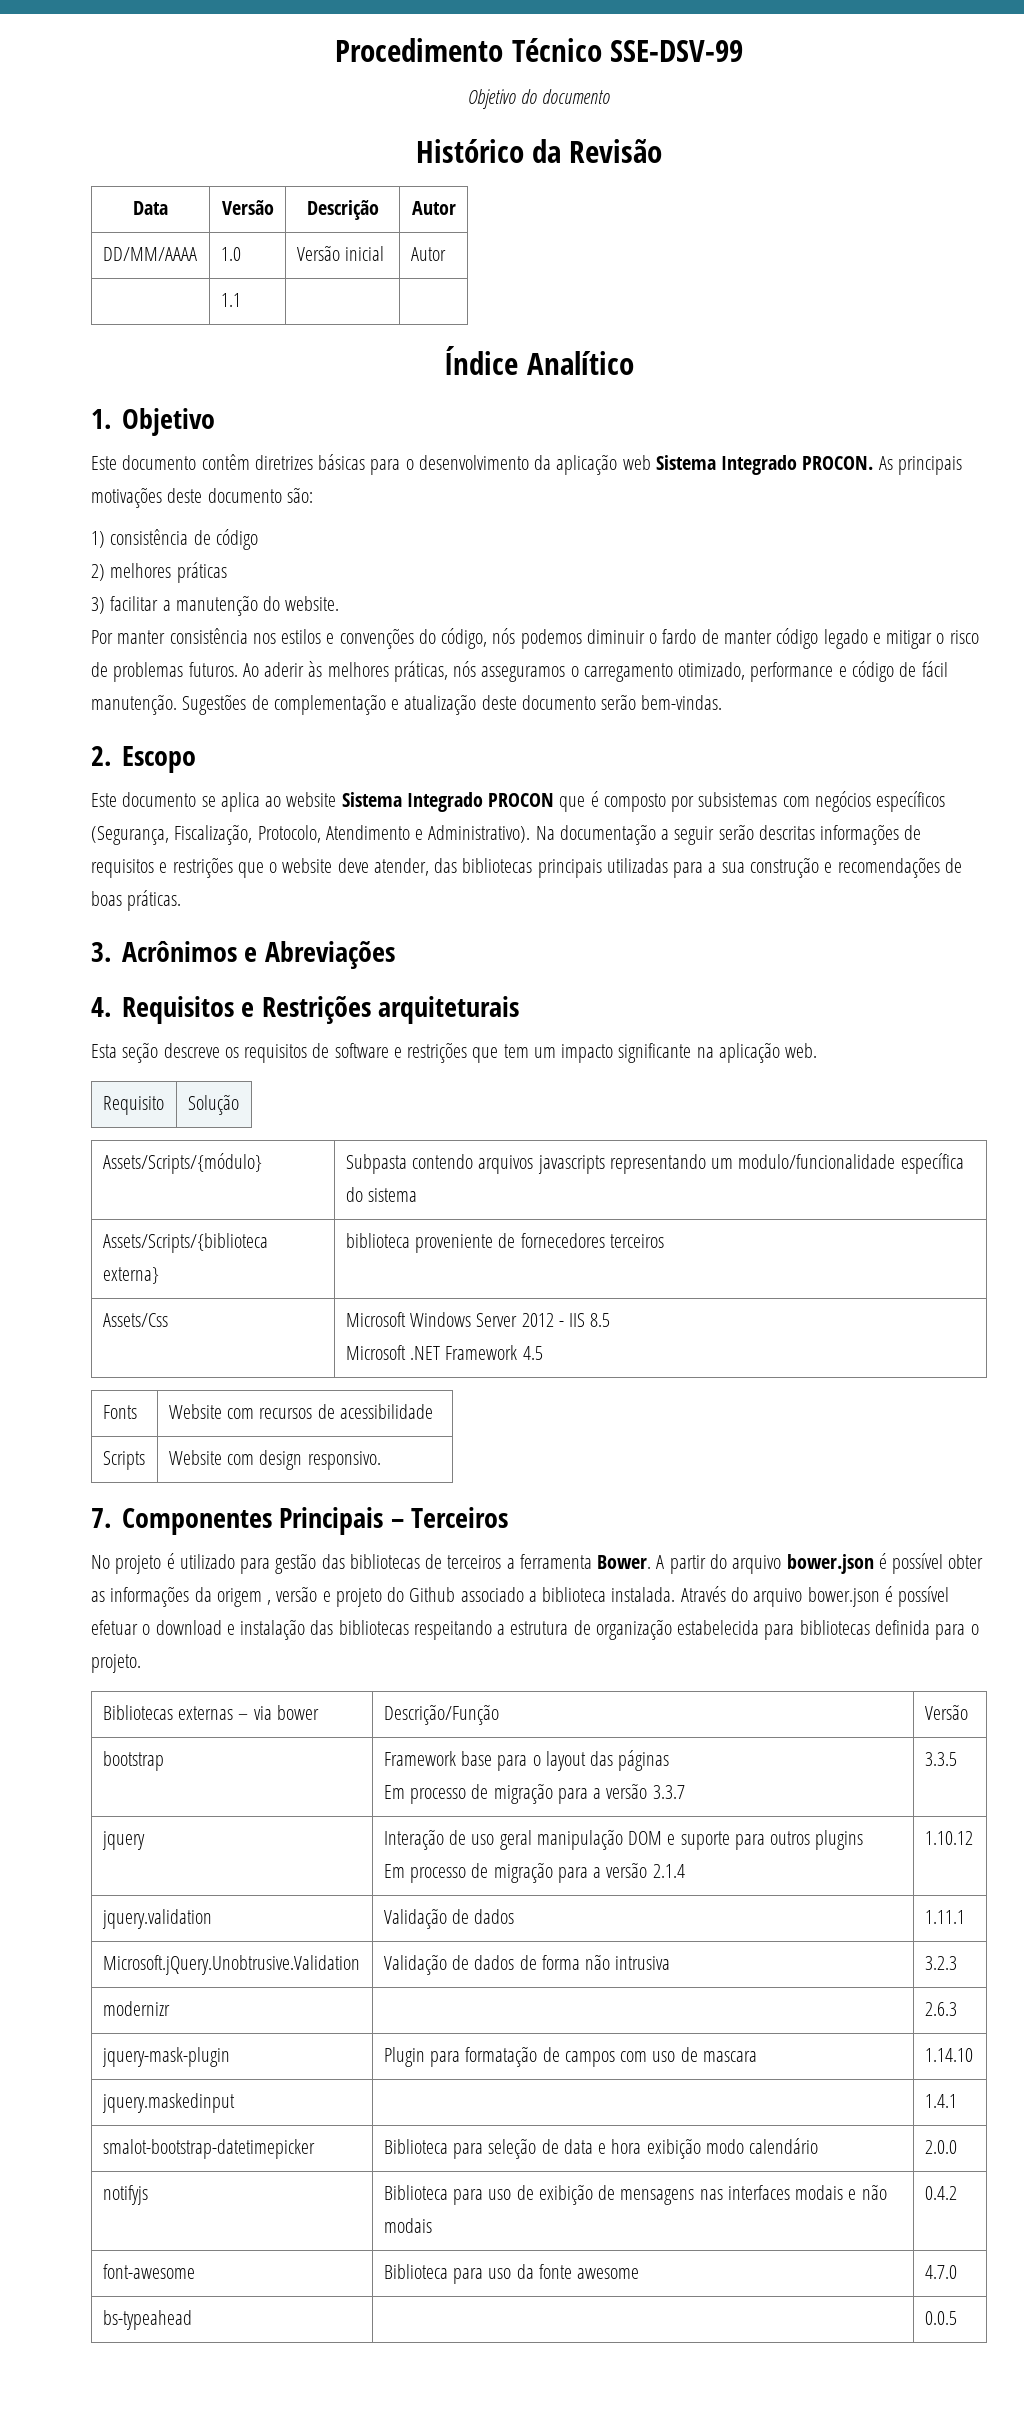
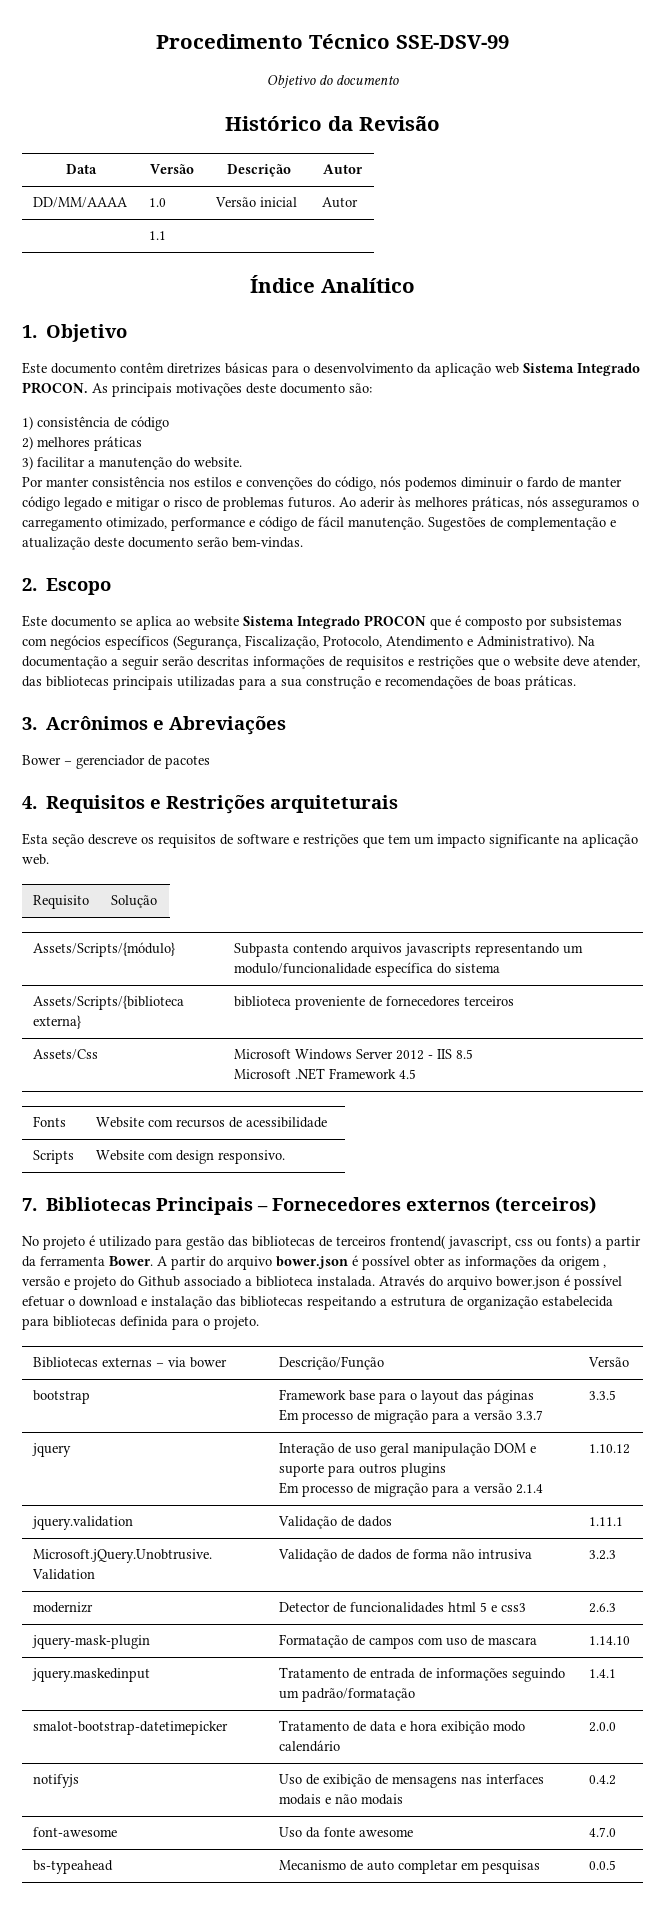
(395, 955) none -> [22,755,210,769] // Bower – gerenciador de pacotes
[121,1508,272,1535] Componentes -> [45,1197,151,1211] Bibliotecas
[411,1507,509,1528] Terceiros -> [271,1196,596,1214] Fornecedores externos (terceiros)
[506,1558,515,1569] a -> [390,1235,641,1250] [22,1256,36,1267] frontend( javascript, css ou fonts) a partir da
(170, 2008) none -> [278,1602,526,1613] Detector de funcionalidades html 5 e css3
[383,2046,538,2067] Plugin para formatação -> [278,1634,348,1648] Formatação
(235, 2103) none -> [278,1667,565,1682] [278,1688,415,1702] Tratamento de entrada de informações seguindo um padrão/formatação
[383,2138,537,2159] Biblioteca para seleção -> [278,1720,349,1731] Tratamento
[383,2185,512,2205] Biblioteca para uso -> [278,1774,302,1784] Uso
[383,2264,512,2284] Biblioteca para uso -> [278,1827,302,1837] Uso
(192, 2320) none -> [278,1860,540,1874] Mecanismo de auto completar em pesquisas

